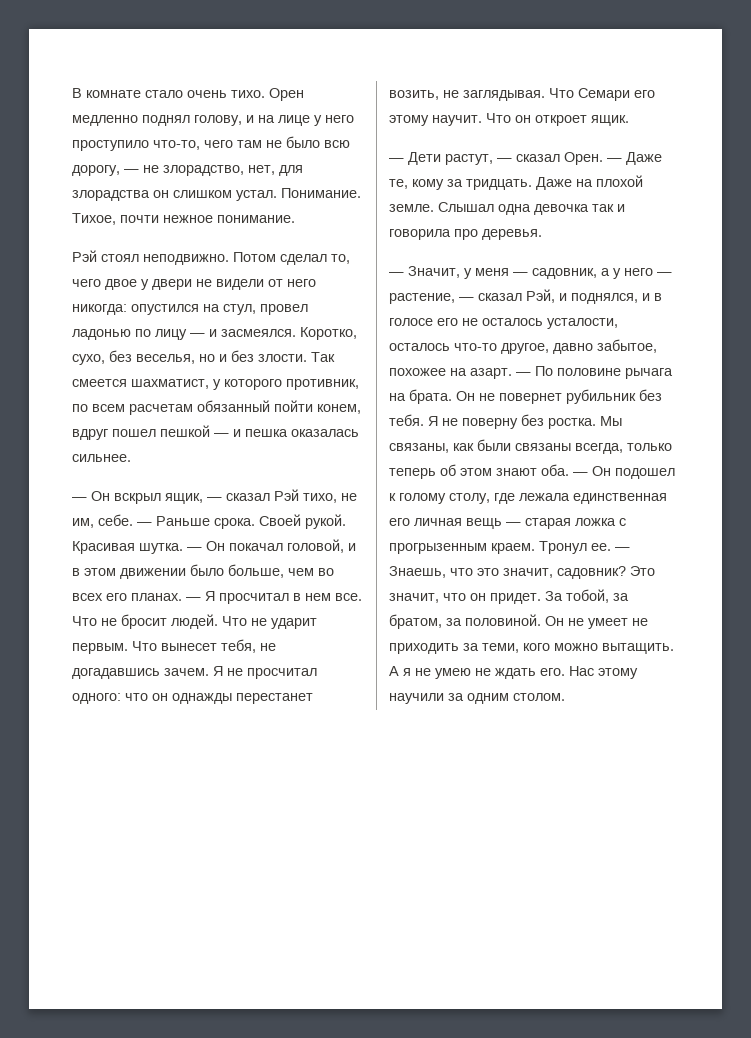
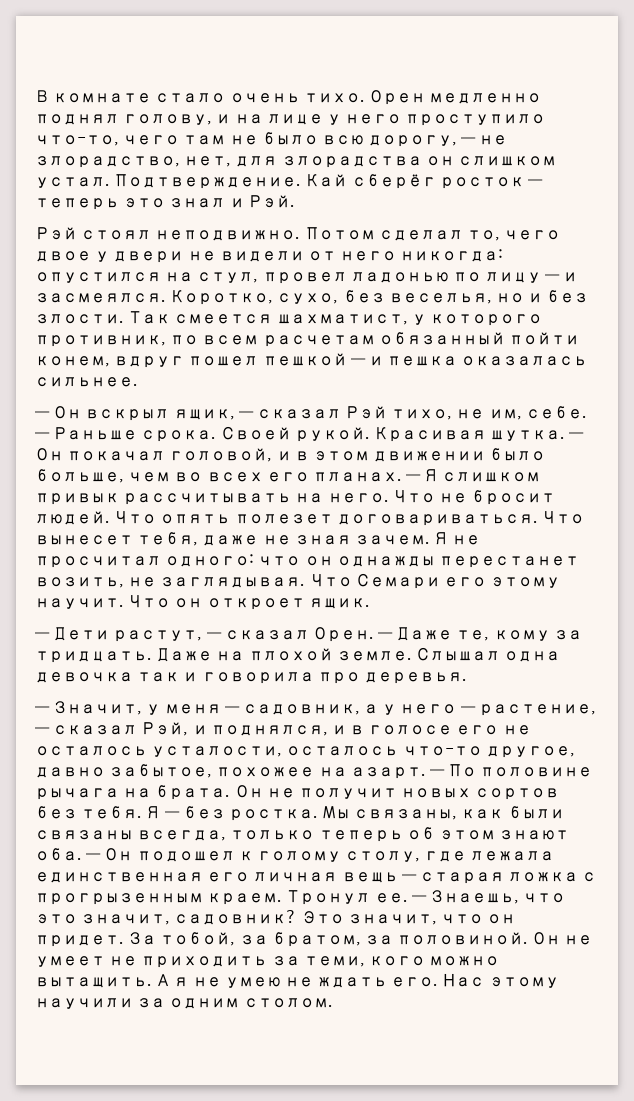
[281,188,361,198] [72,213,295,225] Понимание. Тихое, почти нежное понимание. -> [114,174,543,189] [35,195,295,210] Подтверждение. Кай сберёг росток — теперь это знал и Рэй.
[219,593,362,604] просчитал в нем все. -> [442,472,541,482] [35,493,389,505] слишком привык рассчитывать на него.
[251,618,317,629] [72,639,276,654] [72,668,160,679] не ударит первым. Что вынесет тебя, не догадавшись -> [160,511,584,526] [35,532,351,546] опять полезет договариваться. Что вынесет тебя, даже не зная
[499,389,636,404] повернет рубильник -> [298,788,560,800] получит новых сортов
[442,418,518,429] не поверну -> [164,811,180,817] —

